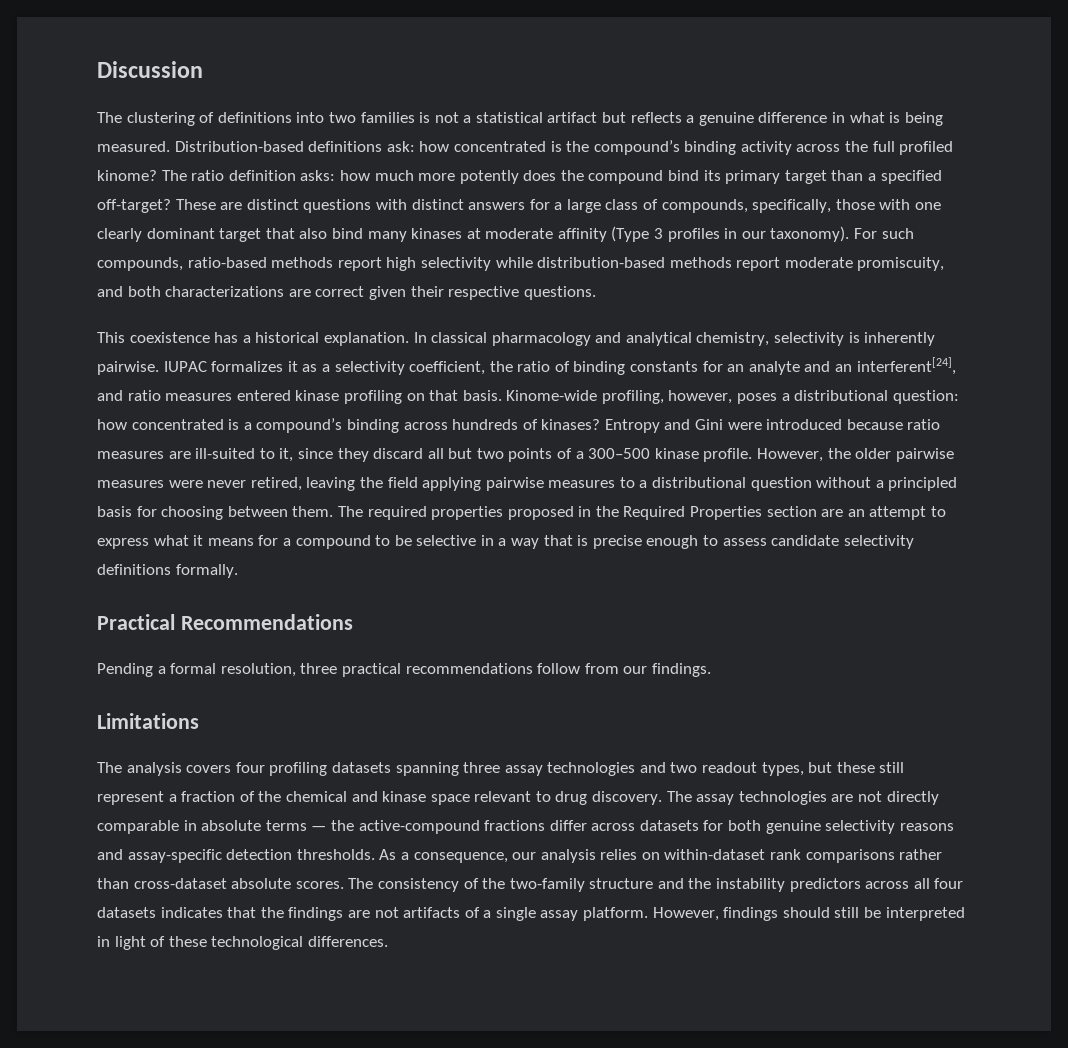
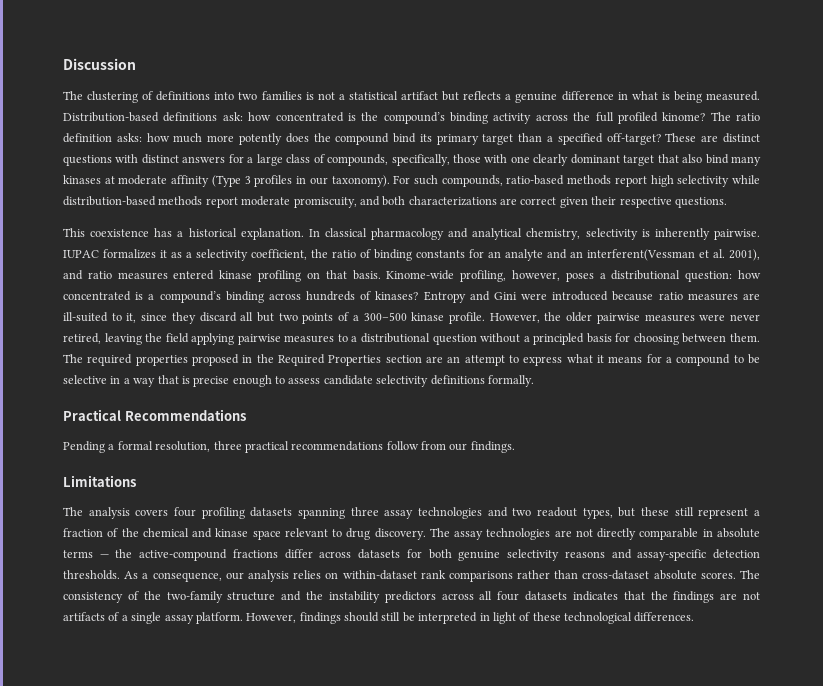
[856,357,956,375] interferent[24], -> [587,249,760,261] interferent(Vessman et al. 2001),

